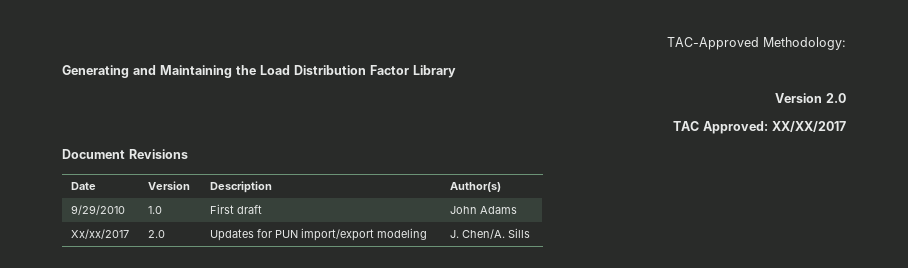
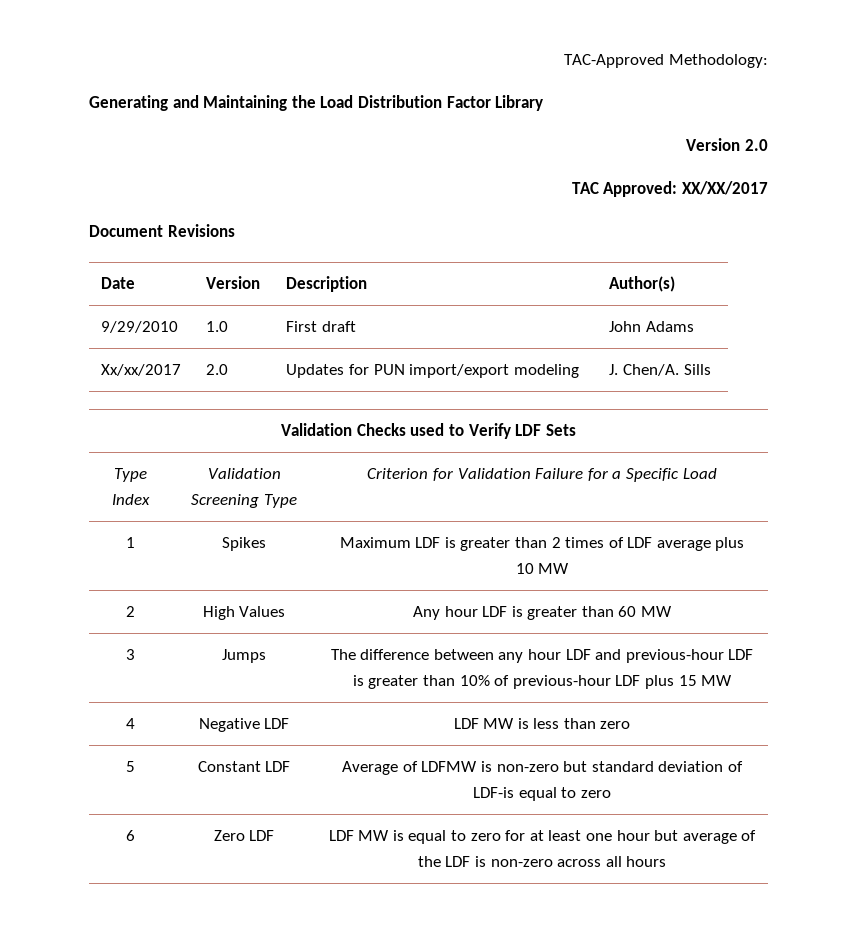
(531, 233) none -> [281,423,576,439] [114,468,147,482] [112,494,150,505] [207,468,281,479] [191,494,297,508] [367,468,717,482] [126,537,135,548] [222,537,266,551] [339,537,745,551] [515,563,570,574] [126,606,135,617] [202,606,286,620] [412,606,673,620] [126,649,135,660] [222,649,266,663] [330,649,754,663] [352,675,733,689] [126,718,135,729] [198,718,290,732] [453,718,631,729] [126,761,135,772] [197,761,291,772] [342,761,743,775] [473,787,611,801] [126,830,135,841] [213,830,275,841] [328,830,757,844] [417,856,667,867] // Validation Checks used to Verify LDF Sets // Type Index | Validation Screening Type | Criterion for Validation Failure for a Specific Load // 1 | Spikes | Maximum LDF is greater than 2 times of LDF average plus 10 MW // 2 | High Values | Any hour LDF is greater than 60 MW // 3 | Jumps | The difference between any hour LDF and previous-hour LDF is greater than 10% of previous-hour LDF plus 15 MW // 4 | Negative LDF | LDF MW is less than zero // 5 | Constant LDF | Average of LDFMW is non-zero but standard deviation of LDF-is equal to zero // 6 | Zero LDF | LDF MW is equal to zero for at least one hour but average of the LDF is non-zero across all hours

